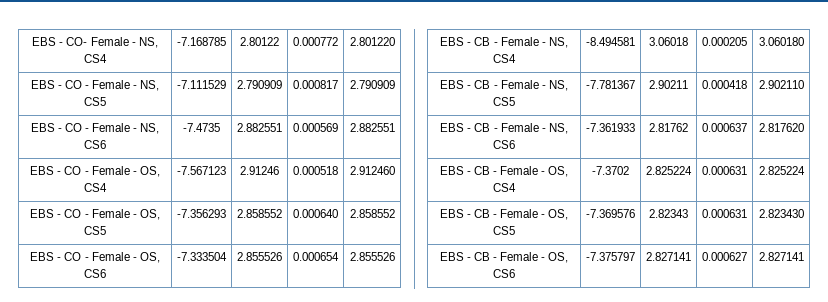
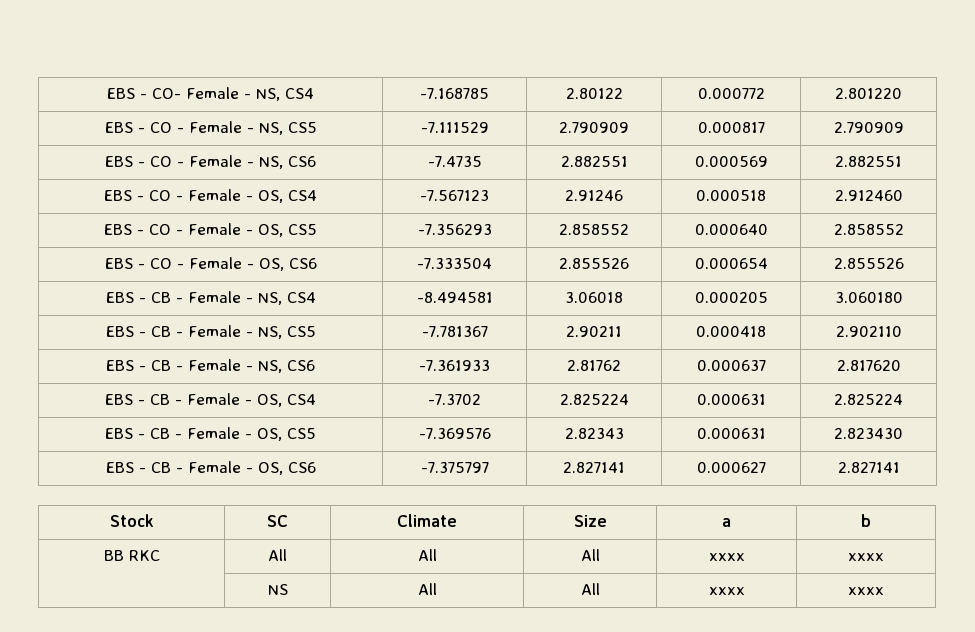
(804, 256) none -> [109,514,154,527] [267,515,288,527] [397,514,457,527] [573,515,607,527] [722,518,731,527] [861,514,871,527] [103,550,160,561] [268,549,287,561] [417,549,437,561] [580,549,600,561] [708,553,745,561] [848,553,884,561] [267,584,288,595] [417,583,437,595] [580,583,600,595] [708,587,745,595] [848,587,884,595] // Stock | SC | Climate | Size | a | b // BB RKC | All | All | All | xxxx | xxxx // | NS | All | All | xxxx | xxxx

